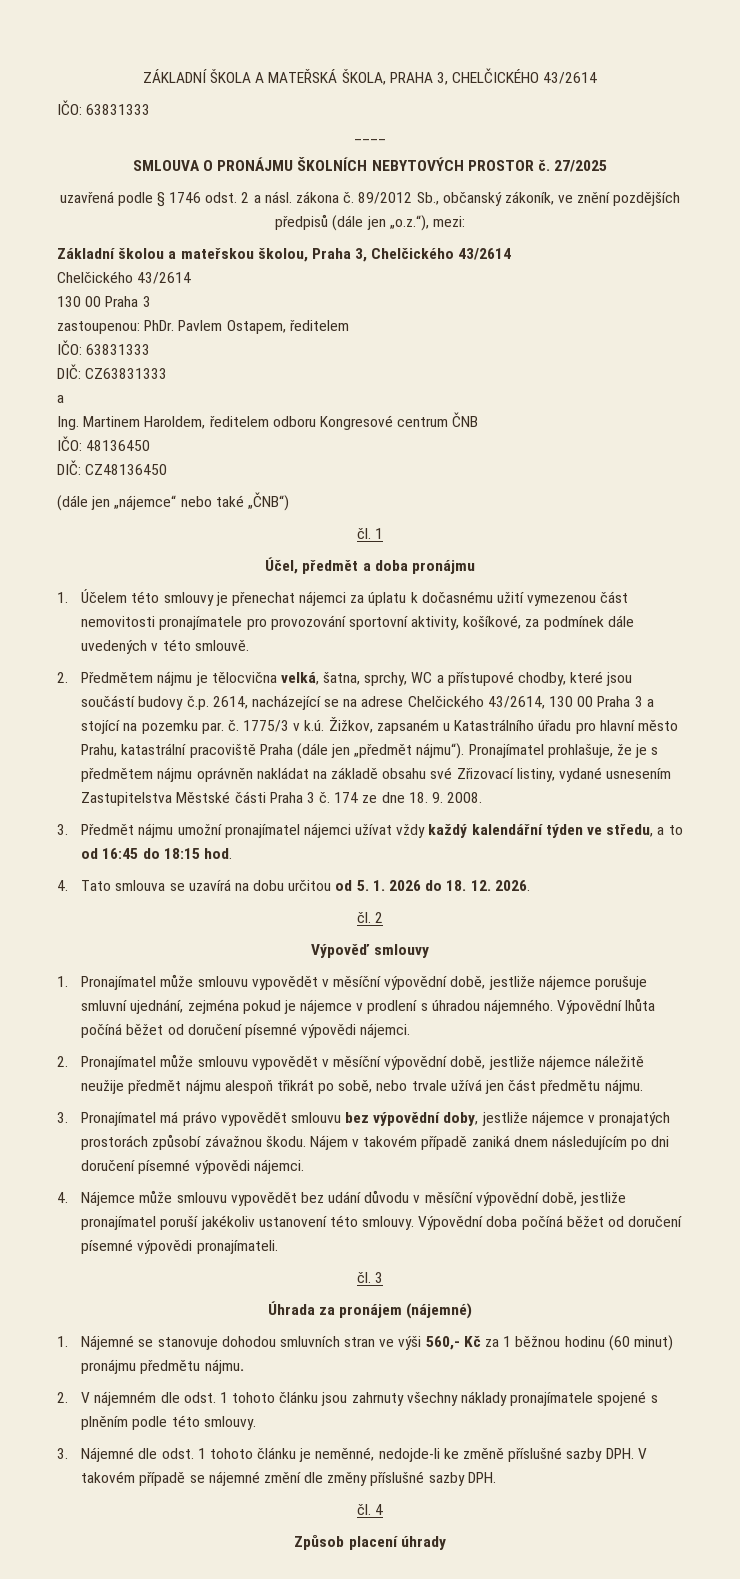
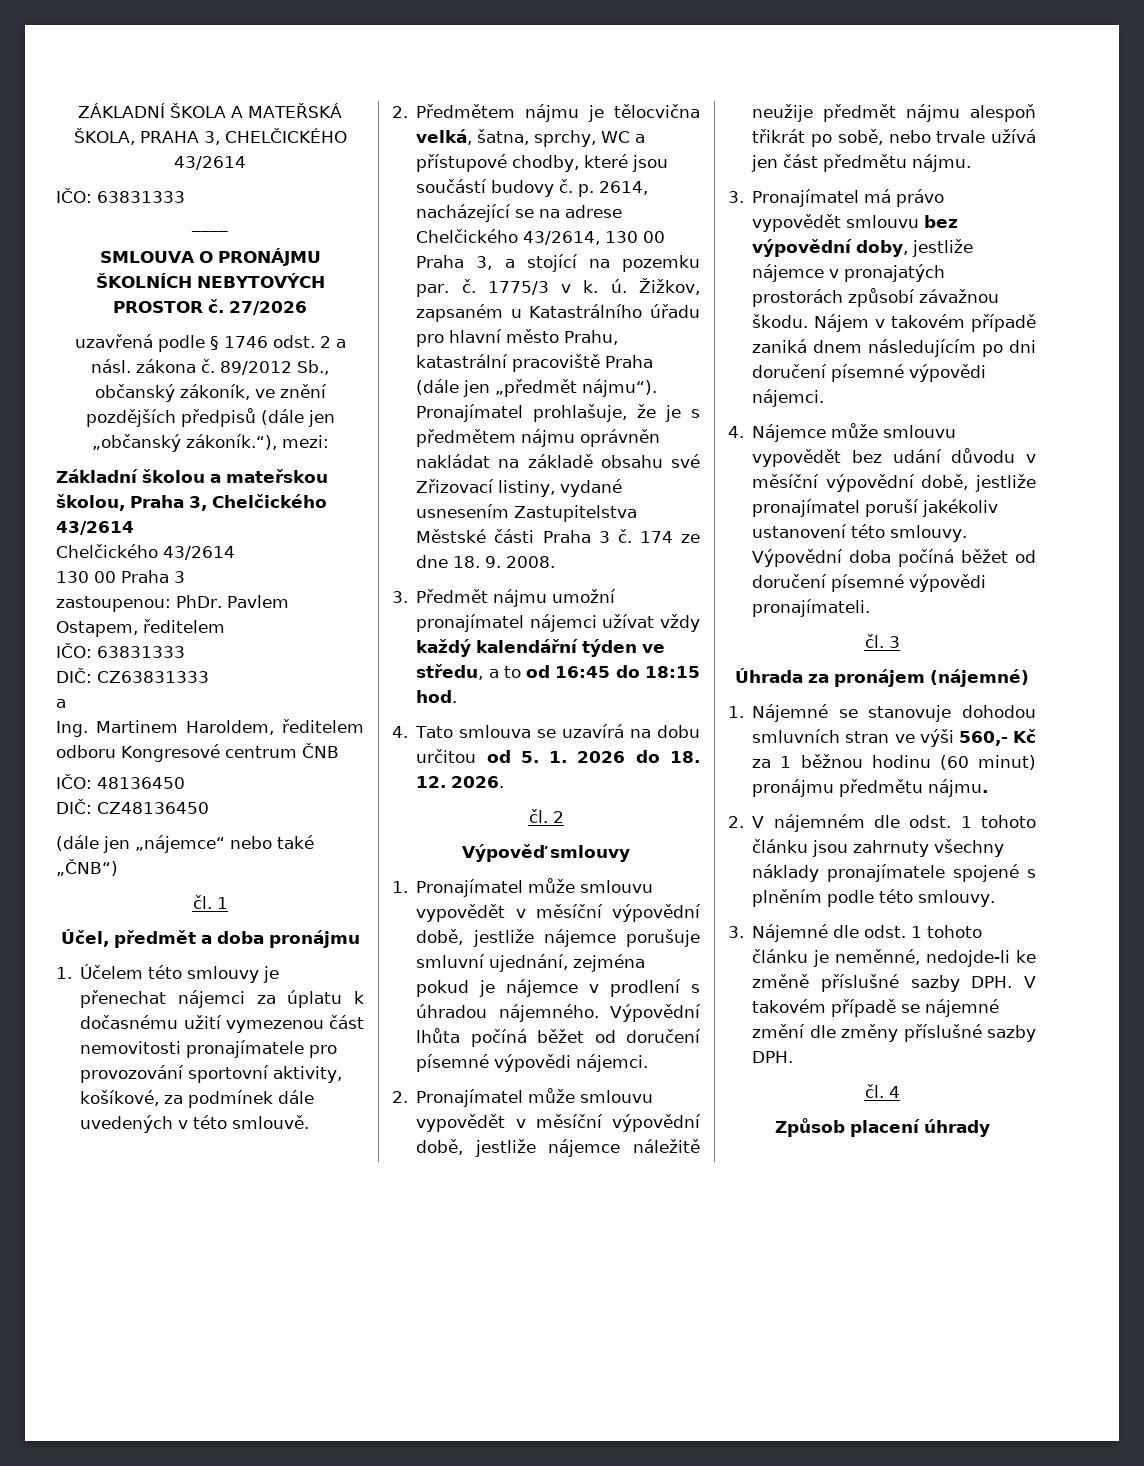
[554,160,608,172] 27/2025 -> [229,301,307,315] 27/2026
[389,215,429,231] „o.z.“), -> [91,434,277,452] „občanský zákoník.“),
[186,696,209,710] č.p. -> [559,179,595,197] č. p.
[634,696,643,707] 3 -> [476,256,493,270] 3,
[304,720,325,731] k.ú. -> [583,279,627,293] k. ú.

